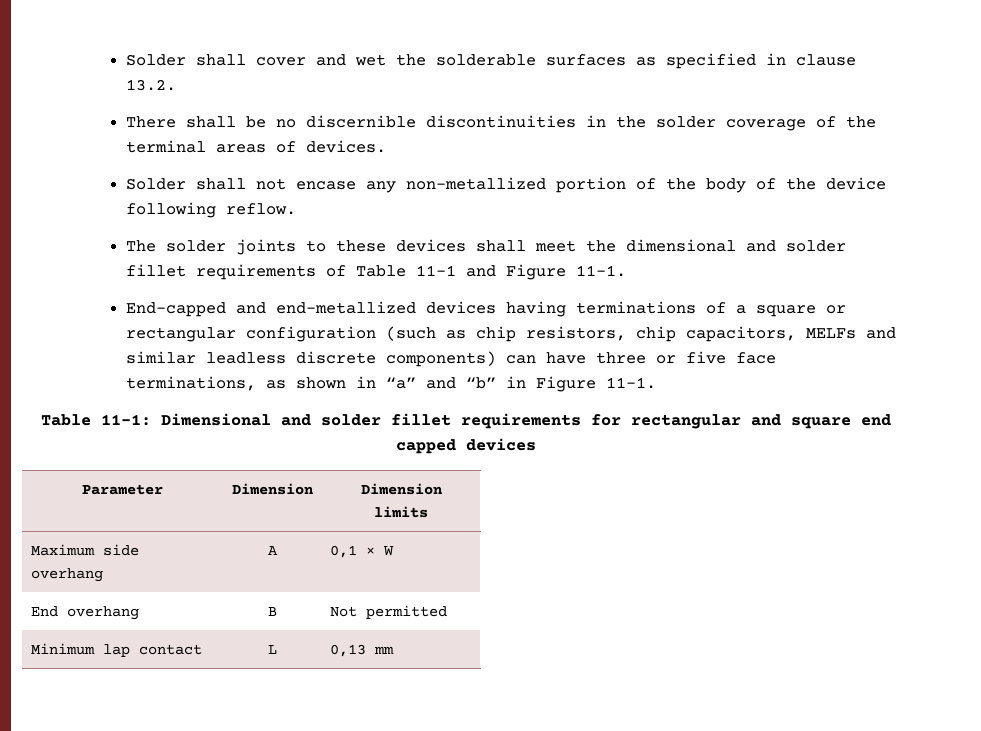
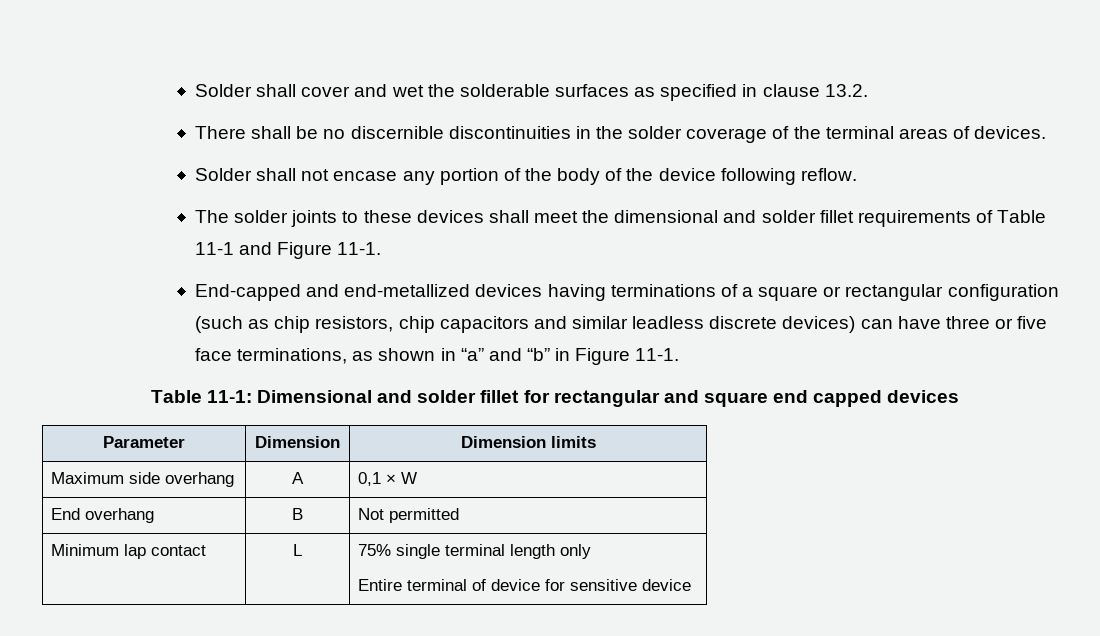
[405,177,546,190] non-metallized -> (435, 178) none
[685,326,856,342] capacitors, MELFs -> [439,316,529,333] capacitors
[385,351,496,367] components) -> [782,316,856,333] devices)
[461,413,581,429] requirements -> (520, 396) none
[329,644,394,657] 0,13 mm -> [357,544,591,559] [357,579,691,591] 75% single terminal length only // Entire terminal of device for sensitive device

